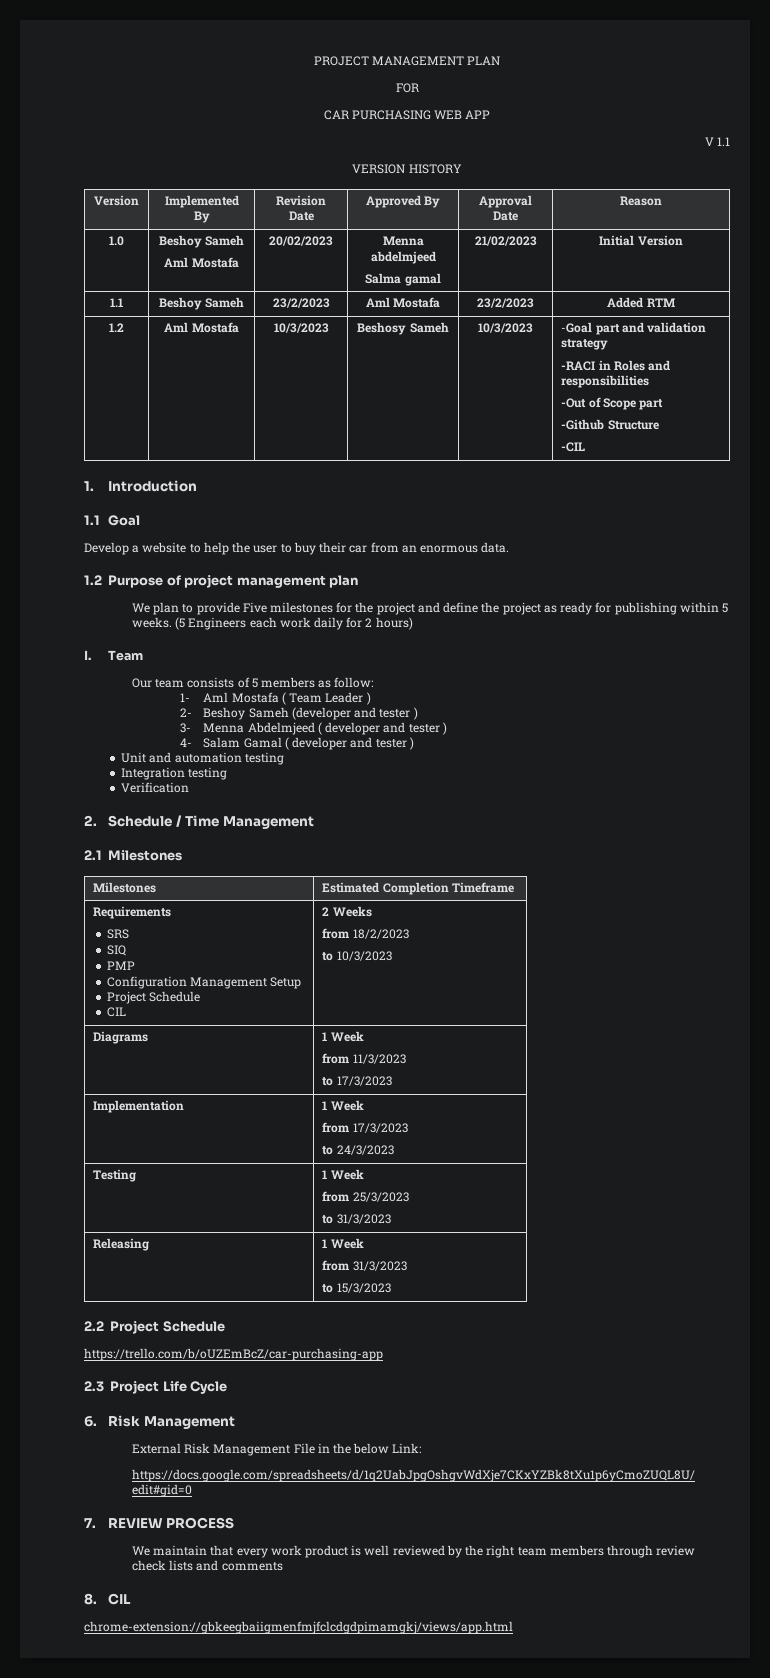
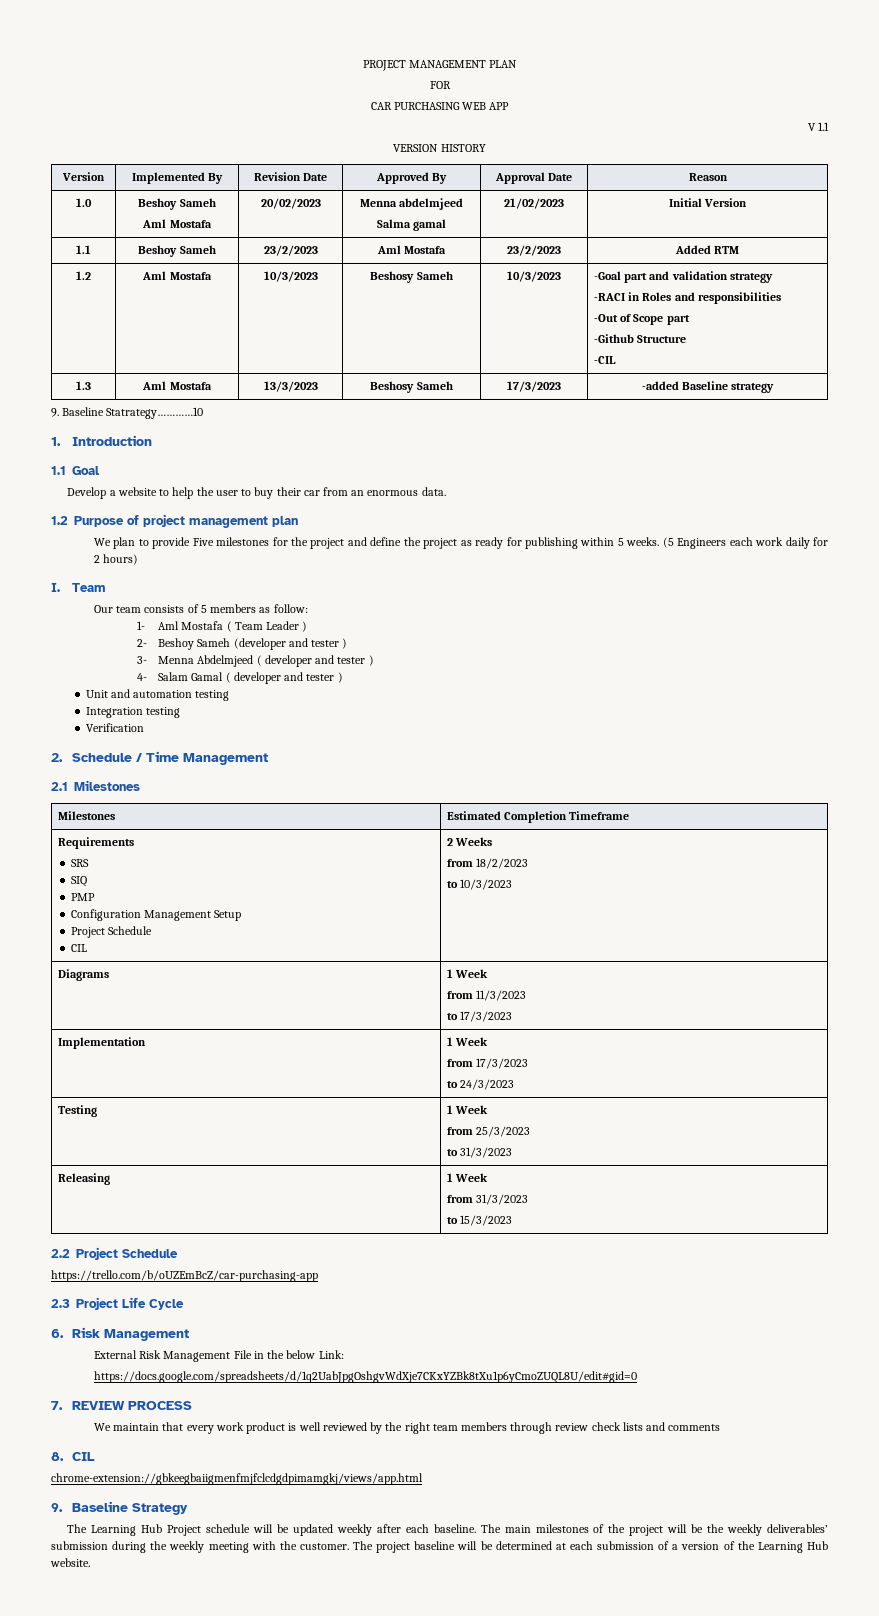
(586, 447) none -> [76,381,91,390] [142,381,212,390] [263,381,318,392] [370,381,453,393] [507,381,561,392] [641,381,775,393] [51,407,204,419] // 1.3 | Aml Mostafa | 13/3/2023 | Beshosy Sameh | 17/3/2023 | -added Baseline strategy // 9. Baseline Statrategy…………10
(513, 1627) none -> [51,1501,189,1515] [67,1524,828,1536] [51,1541,829,1553] [50,1558,90,1567] // 9. Baseline Strategy // The Learning Hub Project schedule will be updated weekly after each baseline. The main milestones of the project will be the weekly deliverables’ submission during the weekly meeting with the customer. The project baseline will be determined at each submission of a version of the Learning Hub website.

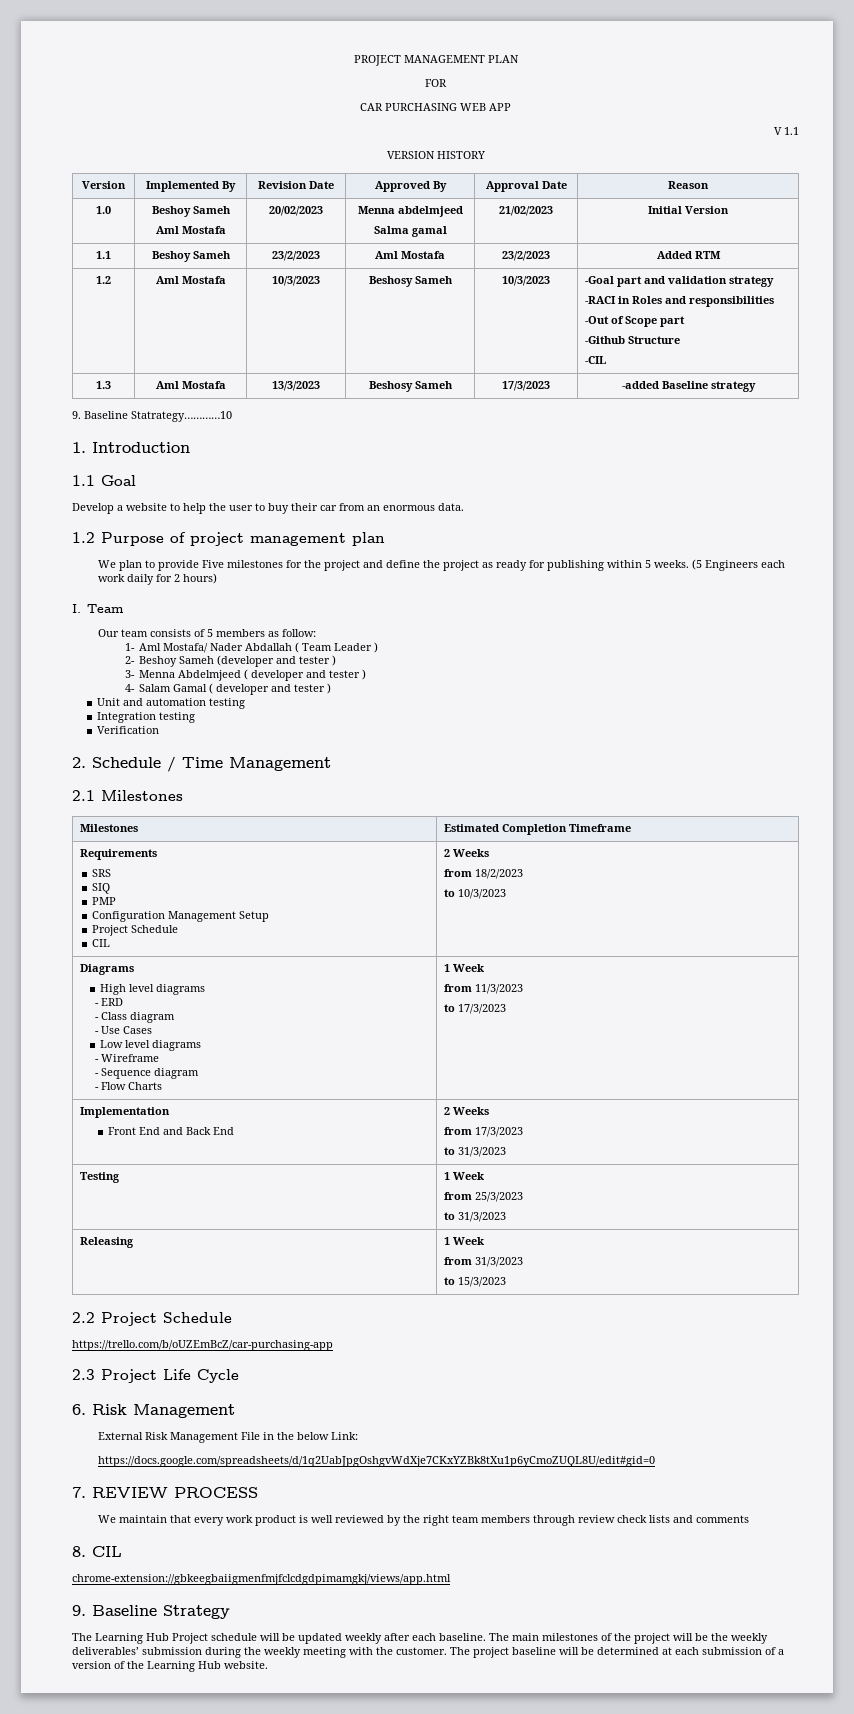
[181,621,224,630] Mostafa -> [163,643,293,653] Mostafa/ Nader Abdallah
(109, 975) none -> [99,984,205,995] [95,998,124,1006] [95,1012,176,1023] [95,1026,153,1034] [99,1040,201,1051] [95,1054,160,1062] [95,1068,200,1079] [95,1082,163,1090] // High level diagrams // - ERD // - Class diagram // - Use Cases // Low level diagrams // - Wireframe // - Sequence diagram // - Flow Charts
[446,1037,489,1046] | 1 Week -> [107,1127,234,1135] [443,1107,489,1115] // Front End and Back End | 2 Weeks
[460,1079,515,1090] 24/3/2023 -> [457,1147,506,1157] 31/3/2023

